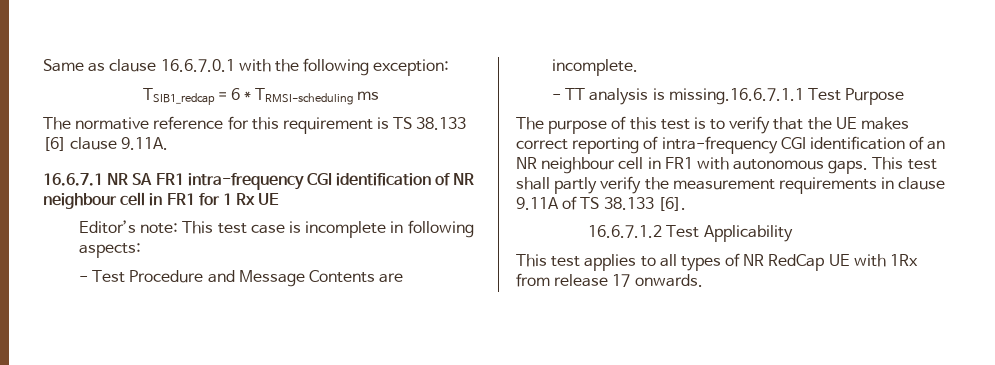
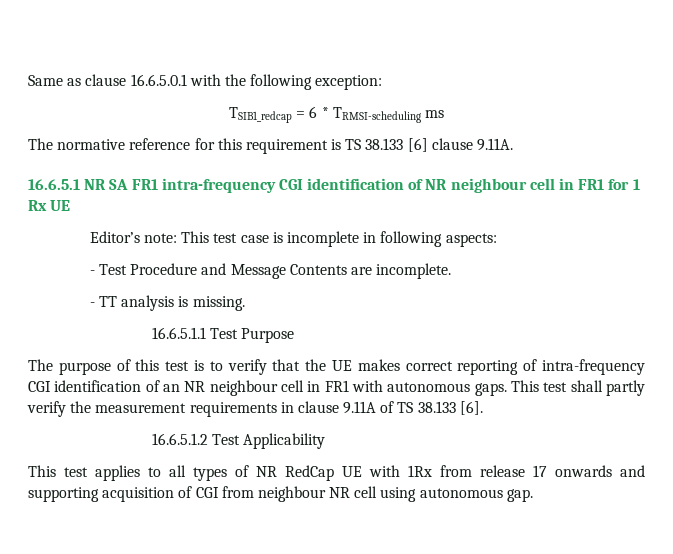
[160,59,235,72] 16.6.7.0.1 -> [130,74,187,86] 16.6.5.0.1
[43,173,103,186] 16.6.7.1 -> [28,179,80,190] 16.6.5.1
[668,88,804,105] missing.16.6.7.1.1 -> [192,296,245,311] [151,327,206,339] missing. // 16.6.5.1.1
[588,225,663,238] 16.6.7.1.2 -> [151,433,208,445] 16.6.5.1.2
[634,274,703,287] onwards. -> [555,465,645,477] [28,486,533,502] onwards and supporting acquisition of CGI from neighbour NR cell using autonomous gap.

